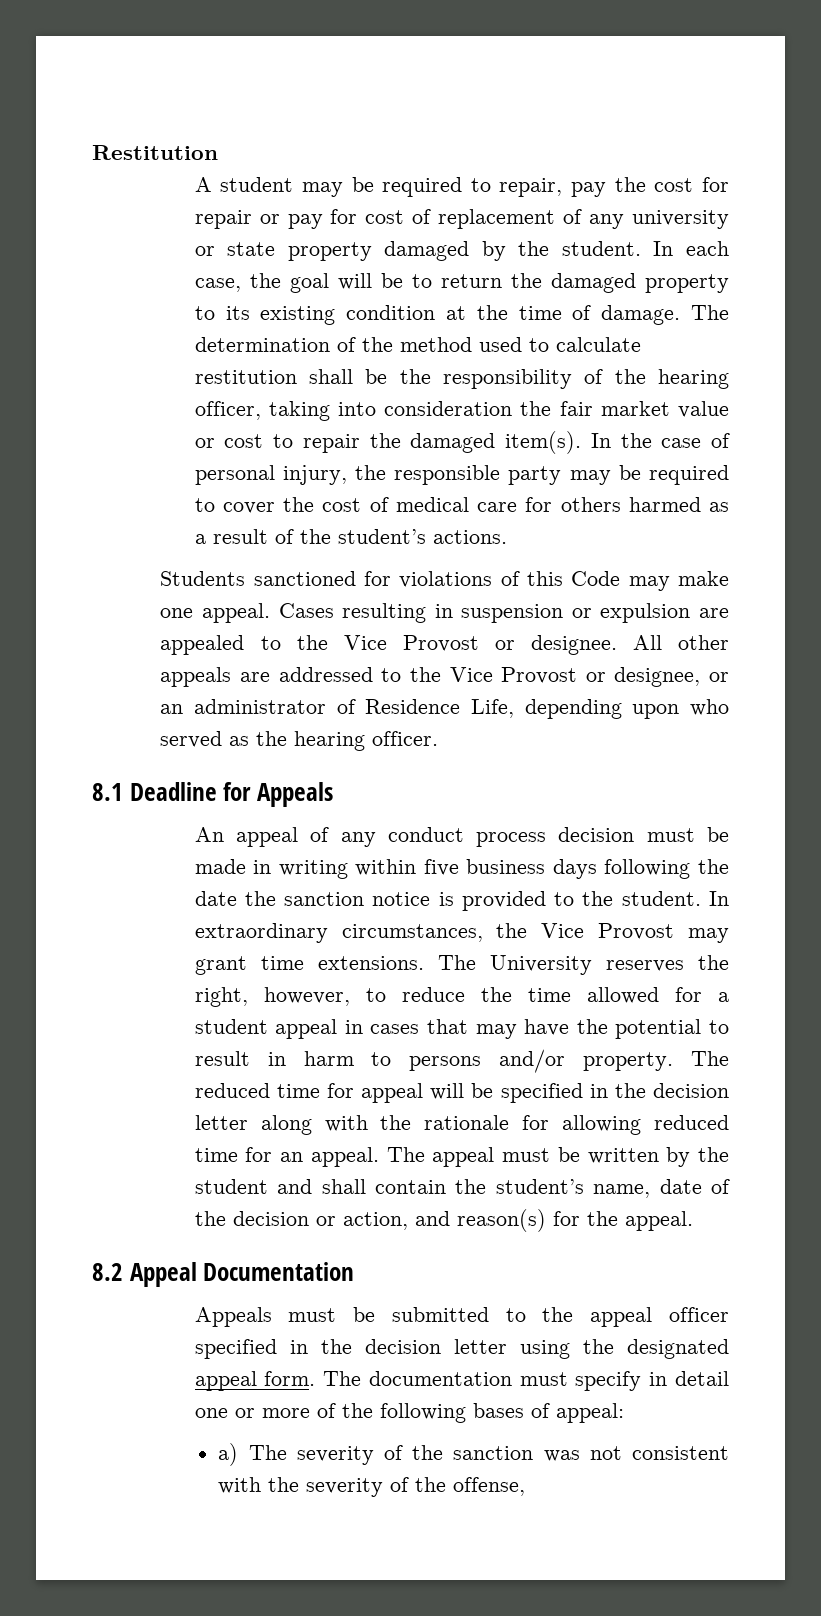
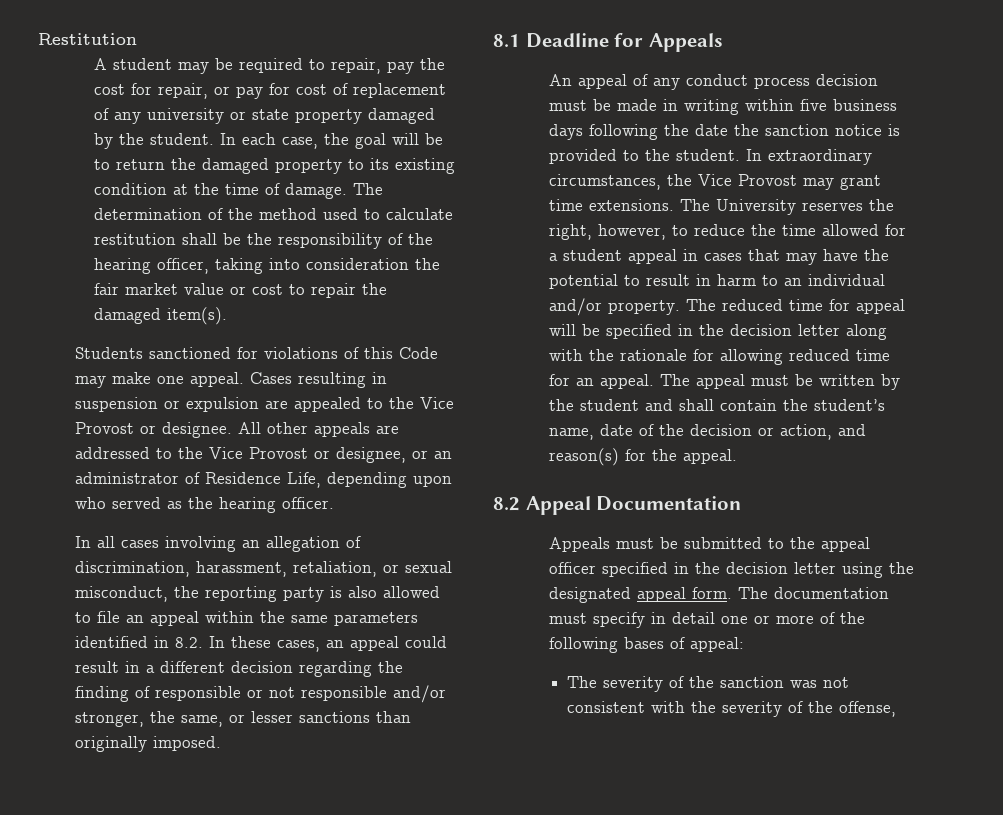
[194,210,252,229] repair -> [158,83,209,99] repair,
[590,433,731,448] [194,465,729,485] [194,497,730,514] [194,529,507,544] In the case of personal injury, the responsible party may be required to cover the cost of medical care for others harmed as a result of the student’s actions. -> (228, 316) none
(439, 738) none -> [75,536,362,552] [75,561,453,577] [75,586,441,602] [75,611,419,626] [75,636,448,652] [75,661,404,677] [75,685,447,703] [75,711,412,727] [75,736,222,752] // In all cases involving an allegation of discrimination, harassment, retaliation, or sexual misconduct, the reporting party is also allowed to file an appeal within the same parameters identified in 8.2. In these cases, an appeal could result in a different decision regarding the finding of responsible or not responsible and/or stronger, the same, or lesser sanctions than originally imposed.
[409,1056,482,1071] persons -> [784,274,886,286] an individual
[218,1443,239,1466] a) -> (745, 644) none

